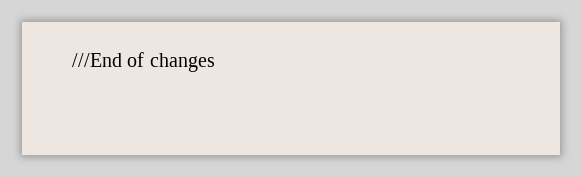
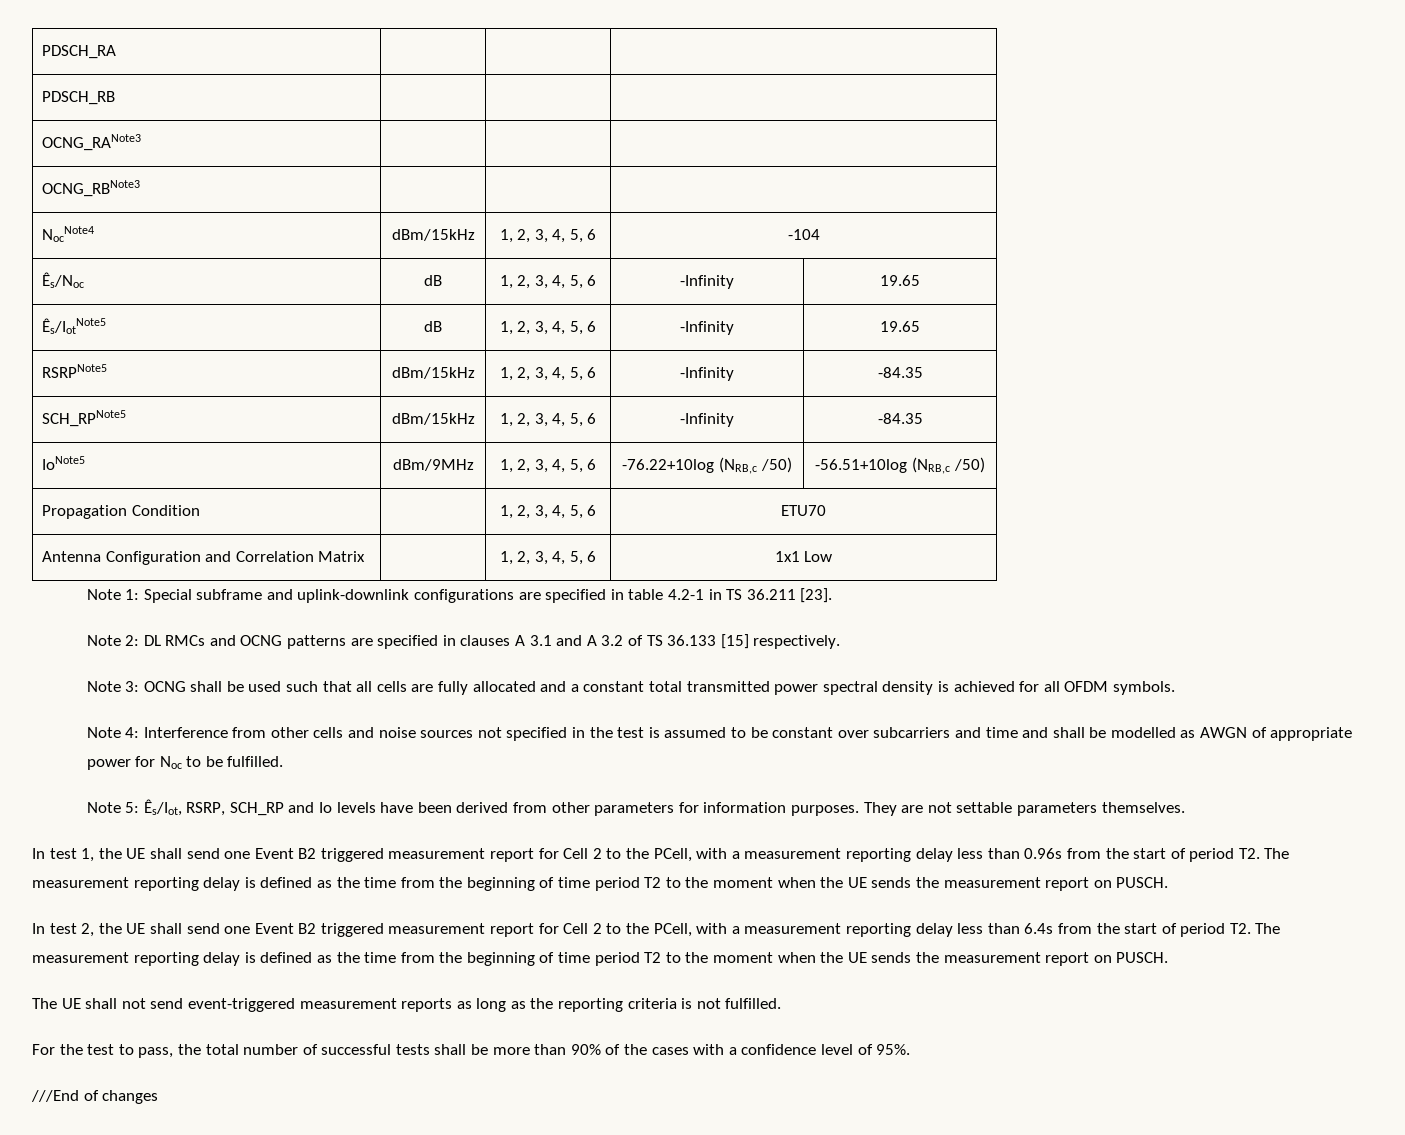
(72, 60) none -> [42,45,117,59] [42,91,116,105] [42,134,142,151] [42,180,141,197] [42,226,95,242] [391,229,475,241] [499,229,597,243] [787,229,820,240] [42,272,85,288] [424,275,442,286] [499,275,597,289] [680,275,734,289] [880,275,920,286] [42,318,107,334] [424,321,442,332] [499,321,597,335] [680,321,734,335] [880,321,920,332] [42,364,108,378] [391,367,475,379] [499,367,597,381] [680,367,734,381] [877,367,923,378] [42,410,127,427] [391,413,475,425] [499,413,597,427] [680,413,734,427] [877,413,923,424] [42,456,86,470] [392,459,474,471] [499,459,597,473] [622,457,792,474] [815,457,985,474] [42,505,200,519] [499,505,597,519] [781,505,826,516] [42,551,366,565] [499,551,597,565] [774,551,833,562] [86,588,833,603] [86,634,841,649] [86,681,1175,695] [86,727,1353,741] [86,756,284,770] [86,799,1185,816] [32,848,1290,862] [32,877,1169,891] [32,923,1281,937] [32,952,1169,966] [32,998,782,1012] [32,1044,911,1058] PDSCH_RA | | | // PDSCH_RB | | | // OCNG_RANote3 | | | // OCNG_RBNote3 | | | // NocNote4 | dBm/15kHz | 1, 2, 3, 4, 5, 6 | -104 // Ês/Noc | dB | 1, 2, 3, 4, 5, 6 | -Infinity | 19.65 // Ês/IotNote5 | dB | 1, 2, 3, 4, 5, 6 | -Infinity | 19.65 // RSRPNote5 | dBm/15kHz | 1, 2, 3, 4, 5, 6 | -Infinity | -84.35 // SCH_RPNote5 | dBm/15kHz | 1, 2, 3, 4, 5, 6 | -Infinity | -84.35 // IoNote5 | dBm/9MHz | 1, 2, 3, 4, 5, 6 | -76.22+10log (NRB,c /50) | -56.51+10log (NRB,c /50) // Propagation Condition | | 1, 2, 3, 4, 5, 6 | ETU70 // Antenna Configuration and Correlation Matrix | | 1, 2, 3, 4, 5, 6 | 1x1 Low // Note 1: Special subframe and uplink-downlink configurations are specified in table 4.2-1 in TS 36.211 [23]. // Note 2: DL RMCs and OCNG patterns are specified in clauses A 3.1 and A 3.2 of TS 36.133 [15] respectively. // Note 3: OCNG shall be used such that all cells are fully allocated and a constant total transmitted power spectral density is achieved for all OFDM symbols. // Note 4: Interference from other cells and noise sources not specified in the test is assumed to be constant over subcarriers and time and shall be modelled as AWGN of appropriate power for Noc to be fulfilled. // Note 5: Ês/Iot, RSRP, SCH_RP and Io levels have been derived from other parameters for information purposes. They are not settable parameters themselves. // In test 1, the UE shall send one Event B2 triggered measurement report for Cell 2 to the PCell, with a measurement reporting delay less than 0.96s from the start of period T2. The measurement reporting delay is defined as the time from the beginning of time period T2 to the moment when the UE sends the measurement report on PUSCH. // In test 2, the UE shall send one Event B2 triggered measurement report for Cell 2 to the PCell, with a measurement reporting delay less than 6.4s from the start of period T2. The measurement reporting delay is defined as the time from the beginning of time period T2 to the moment when the UE sends the measurement report on PUSCH. // The UE shall not send event-triggered measurement reports as long as the reporting criteria is not fulfilled. // For the test to pass, the total number of successful tests shall be more than 90% of the cases with a confidence level of 95%. //

